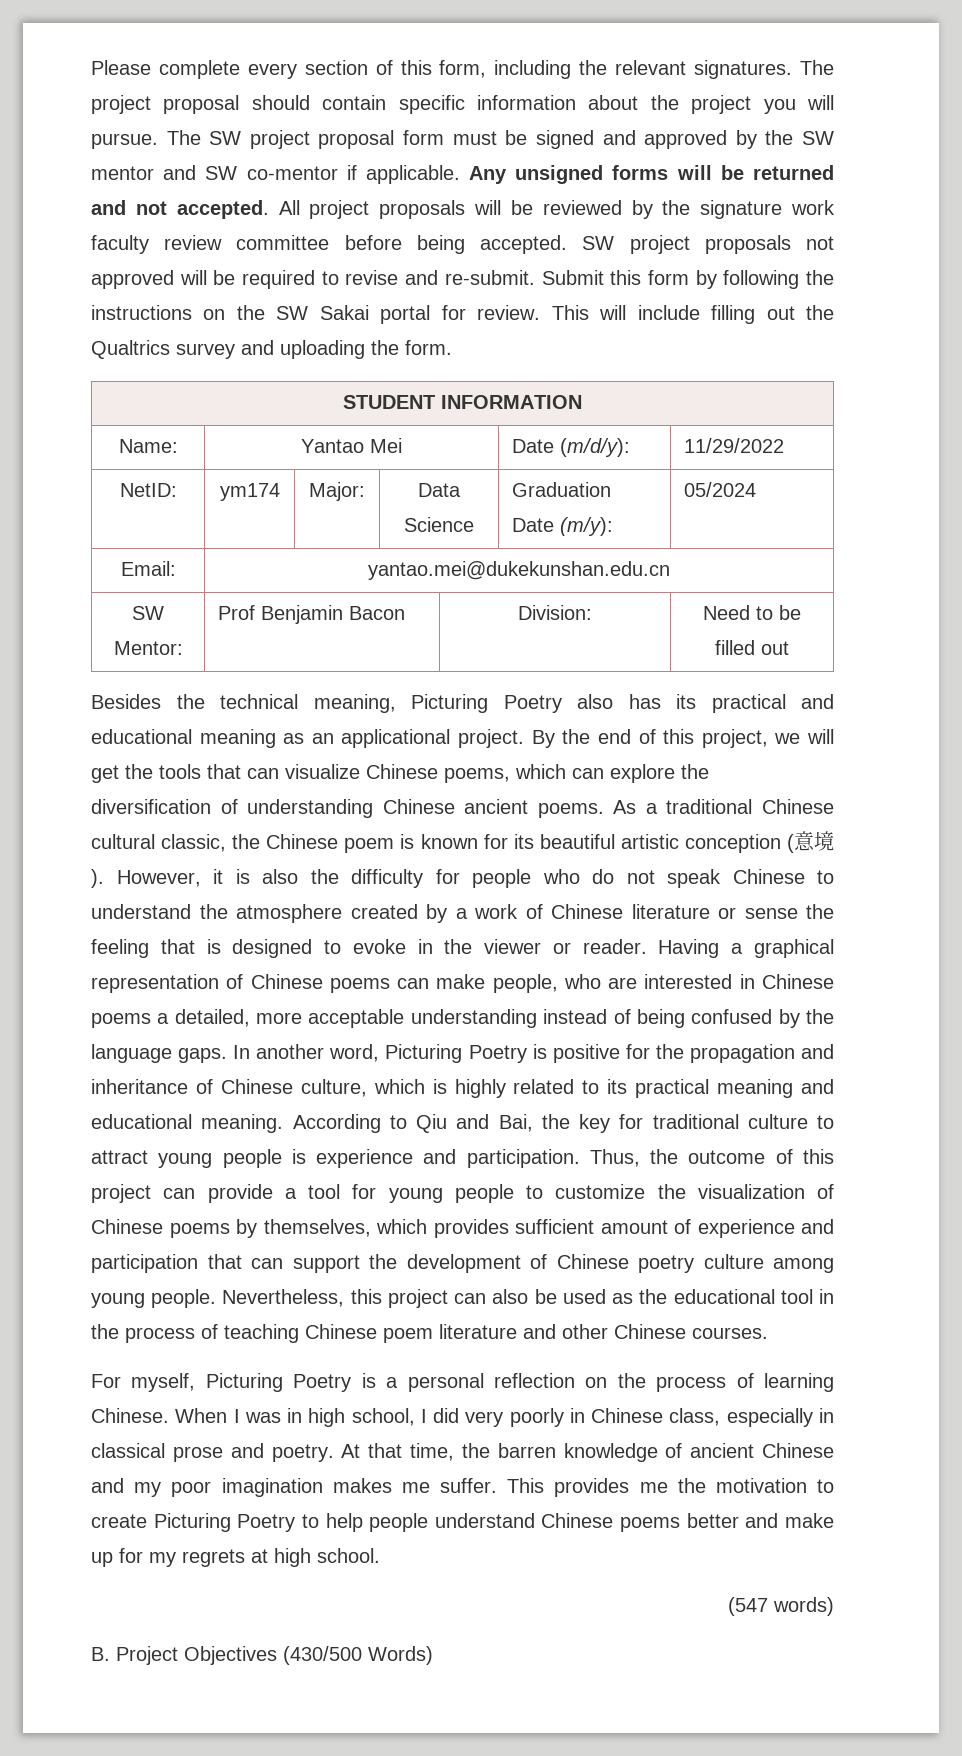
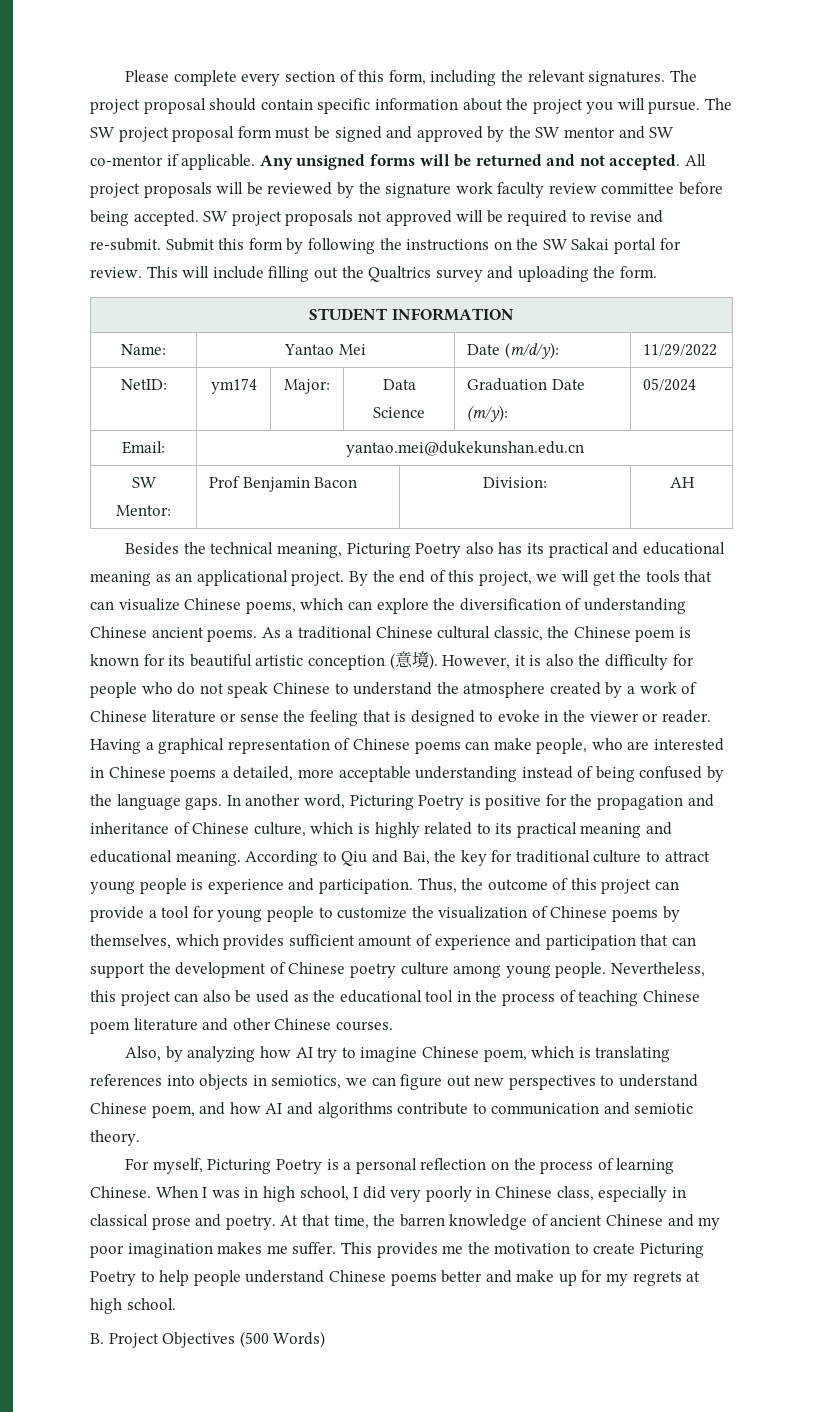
[703,605,801,620] [715,640,789,655] Need to be filled out -> [669,477,695,488] AH
(768, 1333) none -> [125,1046,671,1062] [90,1074,699,1090] [90,1102,694,1118] [90,1130,140,1146] // Also, by analyzing how AI try to imagine Chinese poem, which is translating references into objects in semiotics, we can figure out new perspectives to understand Chinese poem, and how AI and algorithms contribute to communication and semiotic theory.
[728,1597,834,1616] // (547 words) -> (176, 1304) none
[283,1646,362,1665] (430/500 -> [239,1331,269,1348] (500

